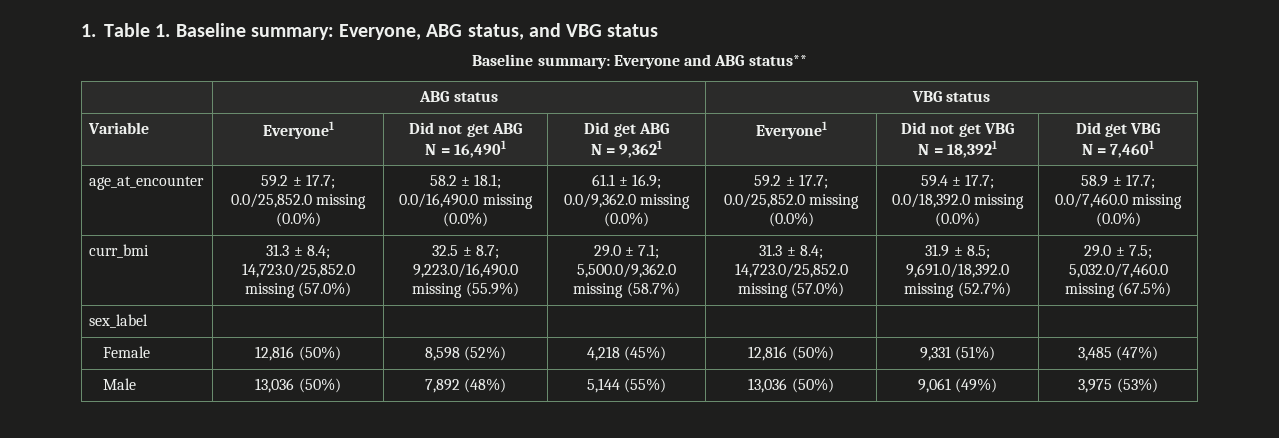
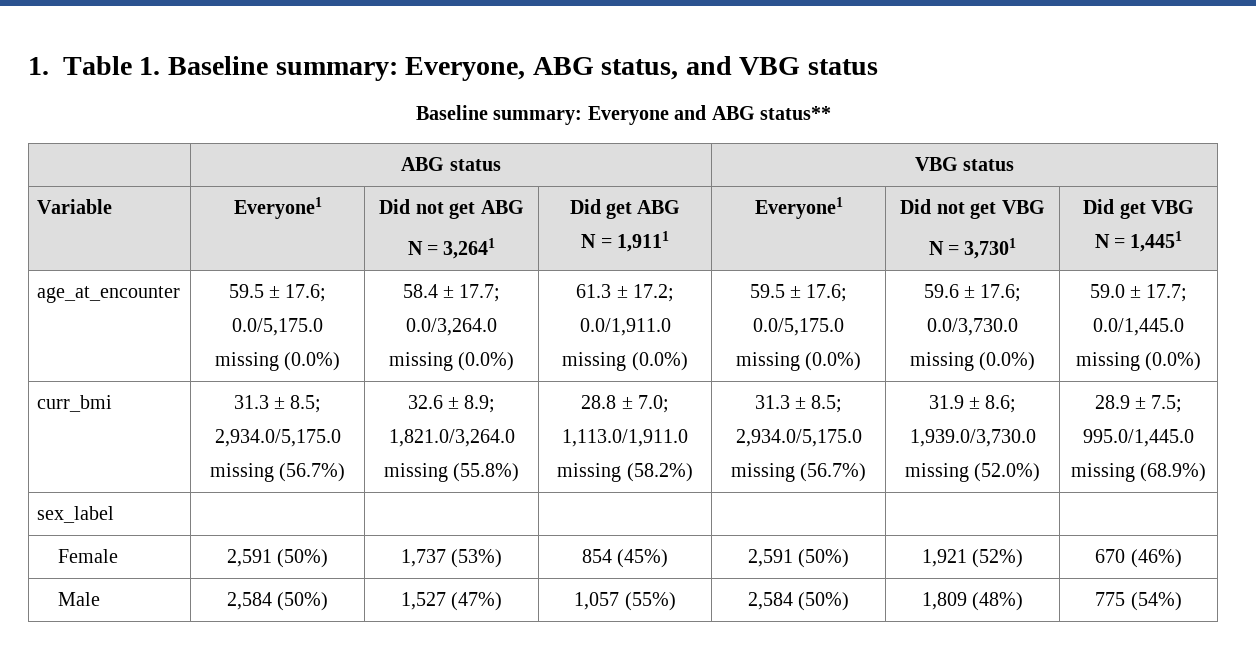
[453,140,506,158] 16,4901 -> [443,238,496,259] 3,2641
[619,140,663,158] 9,3621 -> [616,231,669,252] 1,9111
[946,140,997,158] 18,3921 -> [964,238,1017,259] 3,7301
[1110,140,1155,158] 7,4601 -> [1130,231,1183,252] 1,4451
[261,174,335,189] [230,193,367,209] [275,212,321,227] [429,174,502,189] [399,193,533,209] [443,212,488,227] [591,174,662,189] [563,193,691,209] [604,212,649,227] [754,174,828,189] [723,193,860,209] [768,212,814,227] [920,174,995,189] [891,193,1025,209] [935,212,980,227] [1081,174,1155,189] [1054,193,1128,208] 59.2 ± 17.7; 0.0/25,852.0 missing (0.0%) | 58.2 ± 18.1; 0.0/16,490.0 missing (0.0%) | 61.1 ± 16.9; 0.0/9,362.0 missing (0.0%) | 59.2 ± 17.7; 0.0/25,852.0 missing (0.0%) | 59.4 ± 17.7; 0.0/18,392.0 missing (0.0%) | 58.9 ± 17.7; 0.0/7,460.0 -> [228,284,327,302] [232,318,323,336] [214,352,341,371] [402,284,501,302] [406,318,497,336] [388,352,515,371] [576,284,674,302] [579,318,671,336] [562,352,688,371] [749,284,848,302] [753,318,844,336] [735,352,862,371] [923,284,1022,302] [927,318,1018,336] [909,352,1036,371] [1089,284,1188,302] [1093,318,1184,336] 59.5 ± 17.6; 0.0/5,175.0 missing (0.0%) | 58.4 ± 17.7; 0.0/3,264.0 missing (0.0%) | 61.3 ± 17.2; 0.0/1,911.0 missing (0.0%) | 59.5 ± 17.6; 0.0/5,175.0 missing (0.0%) | 59.6 ± 17.6; 0.0/3,730.0 missing (0.0%) | 59.0 ± 17.7; 0.0/1,445.0
[306,245,330,259] [241,263,355,278] [244,282,352,298] [432,245,499,259] [413,263,518,278] [412,282,519,298] [593,244,660,259] [577,263,676,278] [573,282,680,298] [759,244,823,259] [734,263,848,278] [737,282,845,298] [925,244,990,259] [906,263,1009,278] [904,282,1011,298] [1084,245,1152,259] [1068,263,1168,278] [1064,282,1172,298] 8.4; 14,723.0/25,852.0 missing (57.0%) | 32.5 ± 8.7; 9,223.0/16,490.0 missing (55.9%) | 29.0 ± 7.1; 5,500.0/9,362.0 missing (58.7%) | 31.3 ± 8.4; 14,723.0/25,852.0 missing (57.0%) | 31.9 ± 8.5; 9,691.0/18,392.0 missing (52.7%) | 29.0 ± 7.5; 5,032.0/7,460.0 missing (67.5%) -> [290,395,322,413] [214,429,341,447] [209,463,346,482] [407,395,496,413] [388,429,515,447] [383,463,520,482] [581,395,669,413] [562,429,688,447] [557,463,693,482] [754,395,843,413] [735,429,862,447] [730,463,867,482] [928,395,1017,413] [909,429,1036,447] [904,463,1041,482] [1094,395,1183,413] [1083,429,1194,447] [1070,463,1207,482] 8.5; 2,934.0/5,175.0 missing (56.7%) | 32.6 ± 8.9; 1,821.0/3,264.0 missing (55.8%) | 28.8 ± 7.0; 1,113.0/1,911.0 missing (58.2%) | 31.3 ± 8.5; 2,934.0/5,175.0 missing (56.7%) | 31.9 ± 8.6; 1,939.0/3,730.0 missing (52.0%) | 28.9 ± 7.5; 995.0/1,445.0 missing (68.9%)
[255,346,341,361] [424,346,507,361] [586,346,667,361] [748,346,834,361] [919,346,996,361] [1077,346,1159,361] 12,816 (50%) | 8,598 (52%) | 4,218 (45%) | 12,816 (50%) | 9,331 (51%) | 3,485 (47%) -> [226,549,329,568] [400,549,503,568] [581,549,669,568] [747,549,850,568] [921,549,1024,568] [1095,549,1182,568] 2,591 (50%) | 1,737 (53%) | 854 (45%) | 2,591 (50%) | 1,921 (52%) | 670 (46%)
[255,378,341,393] [424,378,507,393] [586,378,667,393] [748,378,834,393] [917,378,998,393] [1078,378,1158,393] 13,036 (50%) | 7,892 (48%) | 5,144 (55%) | 13,036 (50%) | 9,061 (49%) | 3,975 (53%) -> [226,592,329,611] [400,592,503,611] [574,592,676,611] [747,592,850,611] [921,592,1024,611] [1095,592,1182,611] 2,584 (50%) | 1,527 (47%) | 1,057 (55%) | 2,584 (50%) | 1,809 (48%) | 775 (54%)

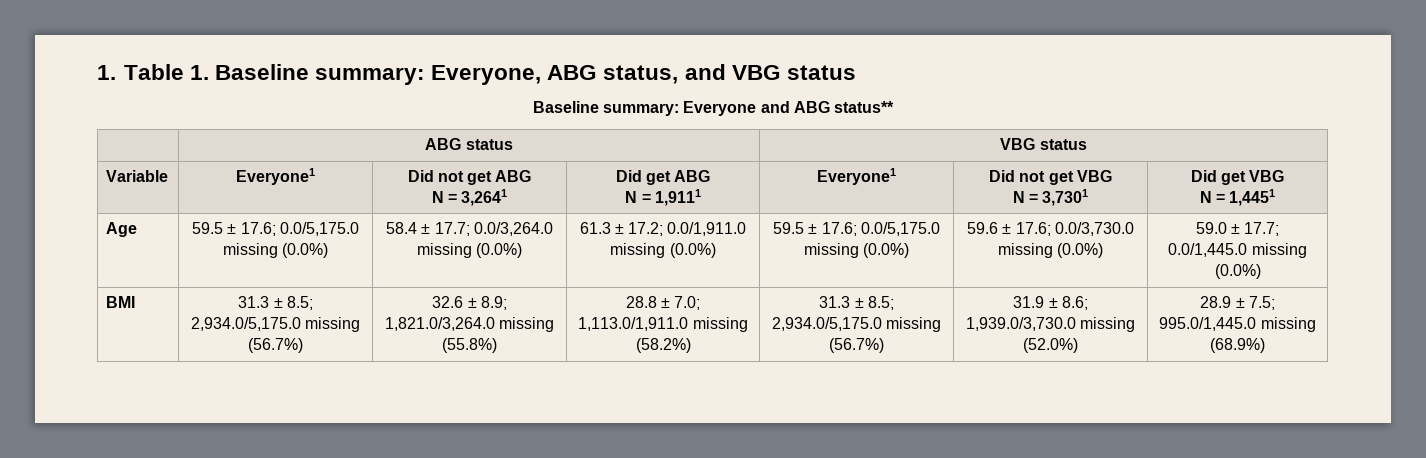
[37,286,181,303] age_at_encounter -> [106,222,138,237] Age
[37,395,113,412] curr_bmi -> [106,296,136,308] BMI
[37,506,115,523] [58,549,119,563] [226,549,329,568] [400,549,503,568] [581,549,669,568] [747,549,850,568] [921,549,1024,568] [1095,549,1182,568] [58,592,101,606] [226,592,329,611] [400,592,503,611] [574,592,676,611] [747,592,850,611] [921,592,1024,611] [1095,592,1182,611] // sex_label | | | | | | // Female | 2,591 (50%) | 1,737 (53%) | 854 (45%) | 2,591 (50%) | 1,921 (52%) | 670 (46%) // Male | 2,584 (50%) | 1,527 (47%) | 1,057 (55%) | 2,584 (50%) | 1,809 (48%) | 775 (54%) -> (1265, 345) none

